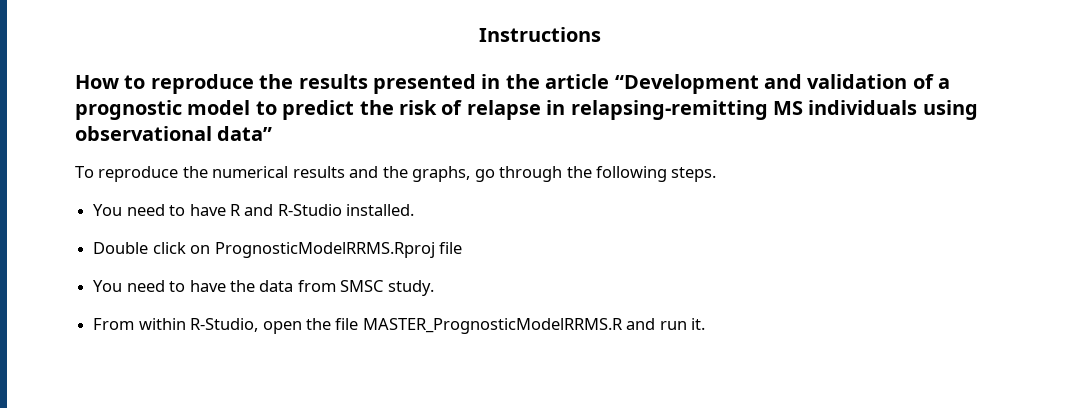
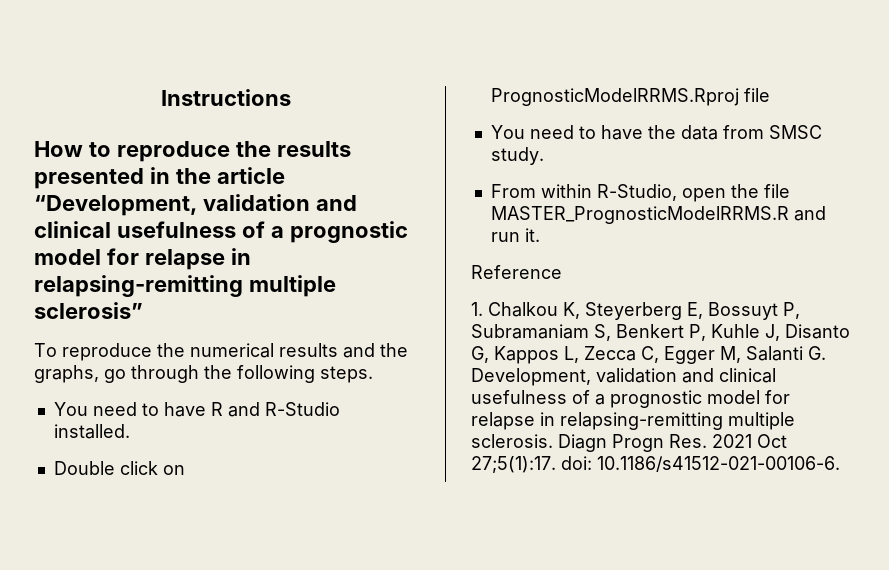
[614,74,951,94] [75,100,978,120] [75,126,273,141] “Development and validation of a prognostic model to predict the risk of relapse in relapsing-remitting MS individuals using observational data” -> [34,194,357,216] [34,221,408,243] [34,248,251,270] [34,275,336,297] [34,302,143,319] “Development, validation and clinical usefulness of a prognostic model for relapse in relapsing-remitting multiple sclerosis”
(706, 324) none -> [471,265,562,279] [471,302,800,320] [471,324,850,341] [471,346,826,364] [471,368,776,386] [471,390,790,408] [471,412,795,430] [471,434,787,452] [471,456,840,473] // Reference // 1. Chalkou K, Steyerberg E, Bossuyt P, Subramaniam S, Benkert P, Kuhle J, Disanto G, Kappos L, Zecca C, Egger M, Salanti G. Development, validation and clinical usefulness of a prognostic model for relapse in relapsing-remitting multiple sclerosis. Diagn Progn Res. 2021 Oct 27;5(1):17. doi: 10.1186/s41512-021-00106-6.

